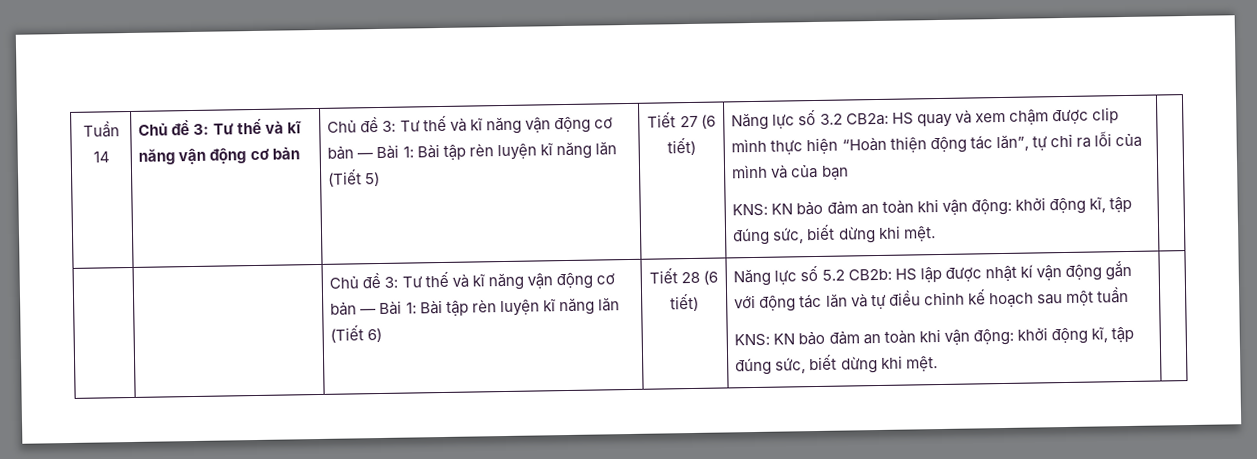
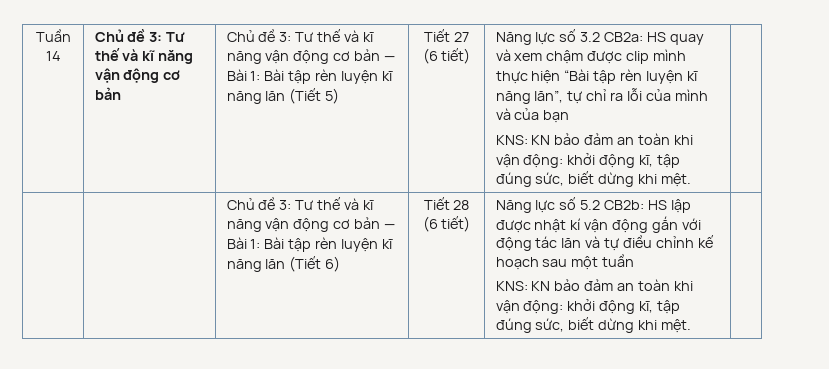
[841,135,993,154] “Hoàn thiện động tác -> [564,69,700,84] [495,91,531,104] “Bài tập rèn luyện kĩ năng

